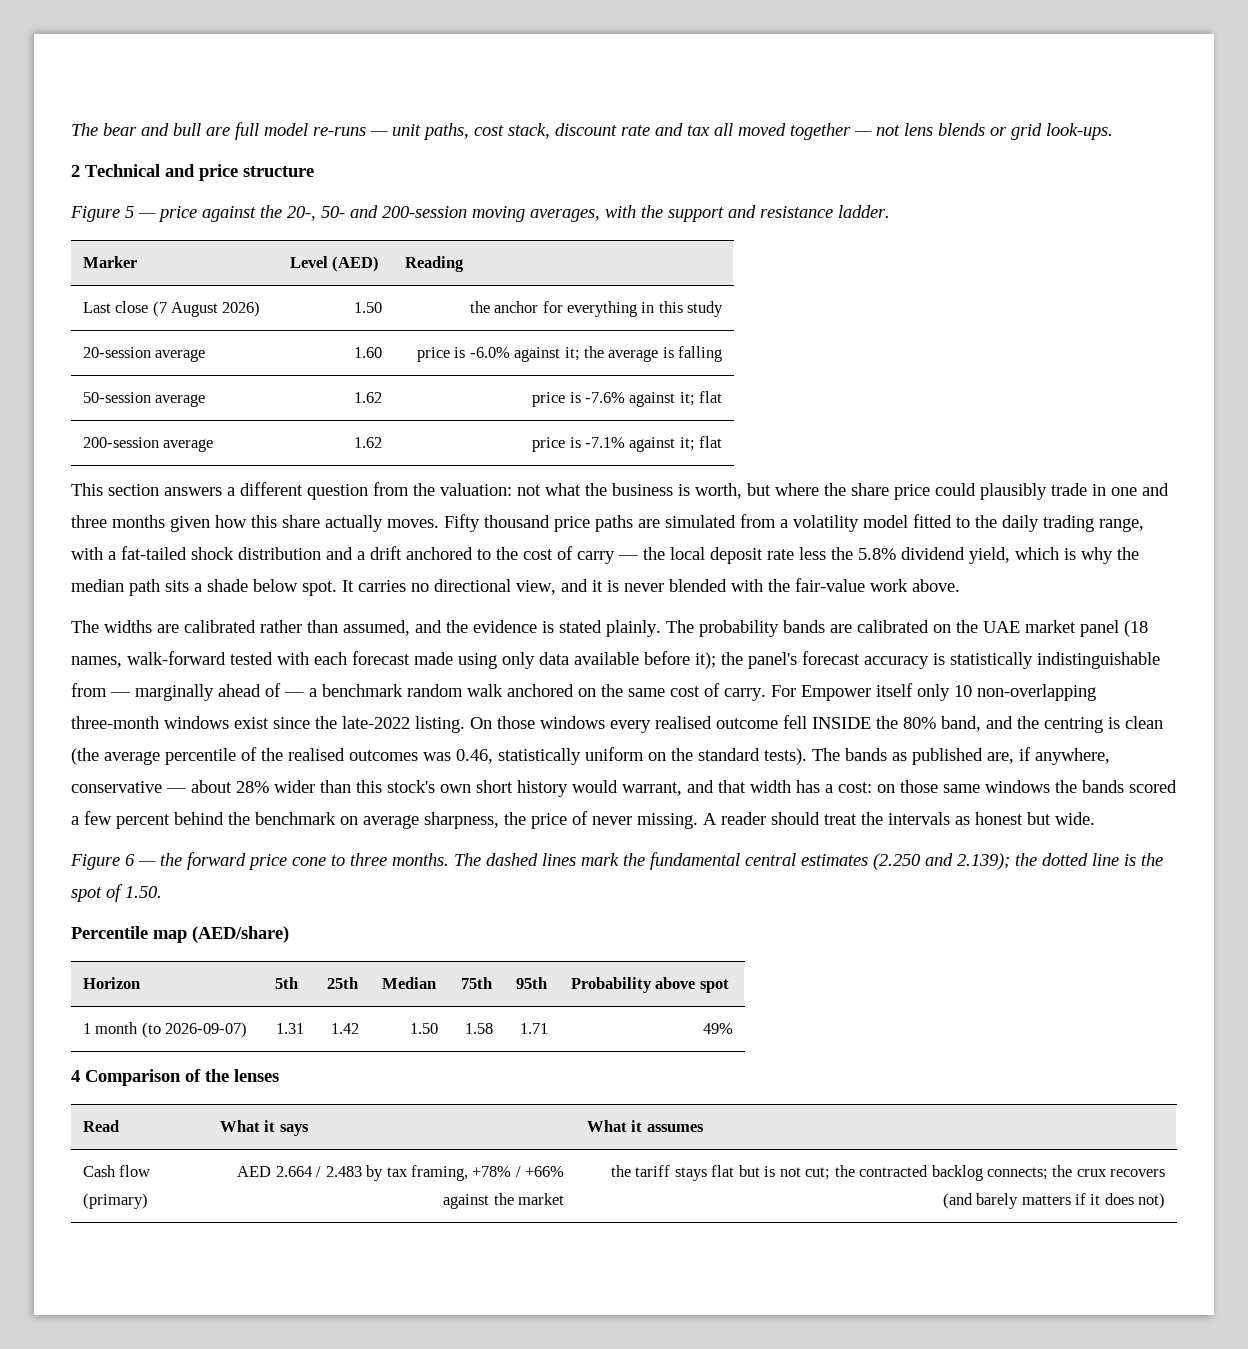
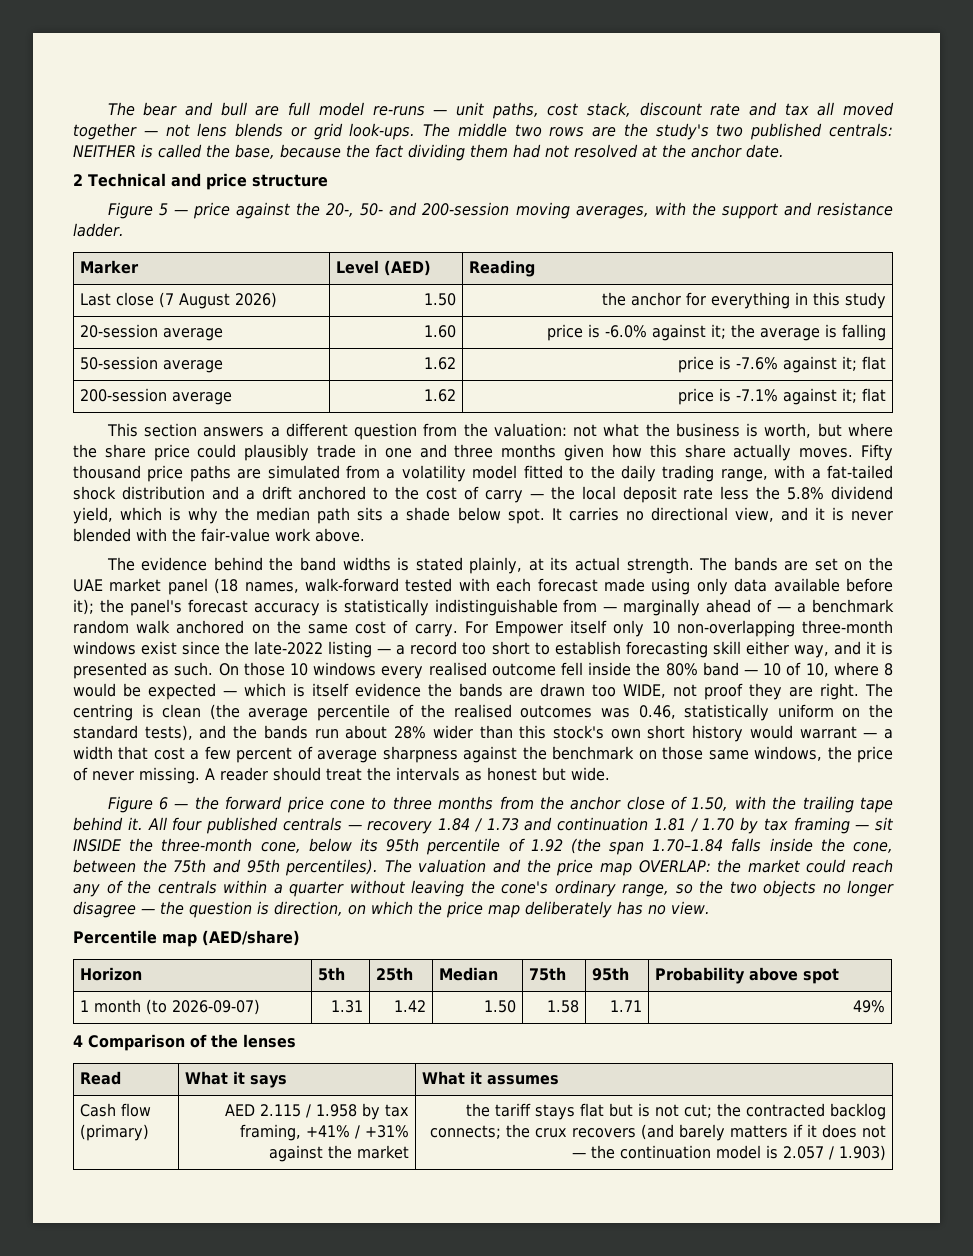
(1113, 131) none -> [423,123,893,140] [73,144,784,161] The middle two rows are the study's two published centrals: NEITHER is called the base, because the fact dividing them had not resolved at the anchor date.
[104,620,929,637] widths are calibrated rather than assumed, and the evidence is stated plainly. The probability bands are calibrated -> [141,557,838,574] evidence behind the band widths is stated plainly, at its actual strength. The bands are set
[415,716,465,733] listing. -> [328,641,894,658] [73,662,214,679] listing — a record too short to establish forecasting skill either way, and it is presented as such.
(535, 722) none -> [290,663,308,676] 10
[812,717,871,729] INSIDE -> [588,662,632,676] inside
[941,716,1039,732] band, and the -> [702,662,894,677] [73,683,893,700] band — 10 of 10, where 8 would be expected — which is itself evidence the bands are drawn too WIDE, not proof they are right. The
[764,747,1110,765] [71,781,186,793] tests). The bands as published are, if anywhere, conservative — -> [144,725,339,741] tests), and the bands run
[622,780,1177,796] [71,811,499,829] warrant, and that width has a cost: on those same windows the bands scored a few percent behind the benchmark on average sharpness, -> [799,726,893,739] [73,746,823,763] warrant — a width that cost a few percent of average sharpness against the benchmark on those same windows,
[392,852,1163,870] [71,884,162,902] months. The dashed lines mark the fundamental central estimates (2.250 and 2.139); the dotted line is the spot of 1.50. -> [438,796,894,813] [73,817,894,834] [73,838,893,855] [73,859,893,876] [73,880,894,897] [73,901,710,918] months from the anchor close of 1.50, with the trailing tape behind it. All four published centrals — recovery 1.84 / 1.73 and continuation 1.81 / 1.70 by tax framing — sit INSIDE the three-month cone, below its 95th percentile of 1.92 (the span 1.70–1.84 falls inside the cone, between the 75th and 95th percentiles). The valuation and the price map OVERLAP: the market could reach any of the centrals within a quarter without leaving the cone's ordinary range, so the two objects no longer disagree — the question is direction, on which the price map deliberately has no view.
[275,1165,565,1181] 2.664 / 2.483 by tax framing, +78% / +66% -> [259,1103,409,1120] [239,1124,409,1141] 2.115 / 1.958 by tax framing, +41% / +31%
[1138,1193,1166,1209] not) -> [861,1125,886,1138] [571,1145,886,1161] not — the continuation model is 2.057 / 1.903)

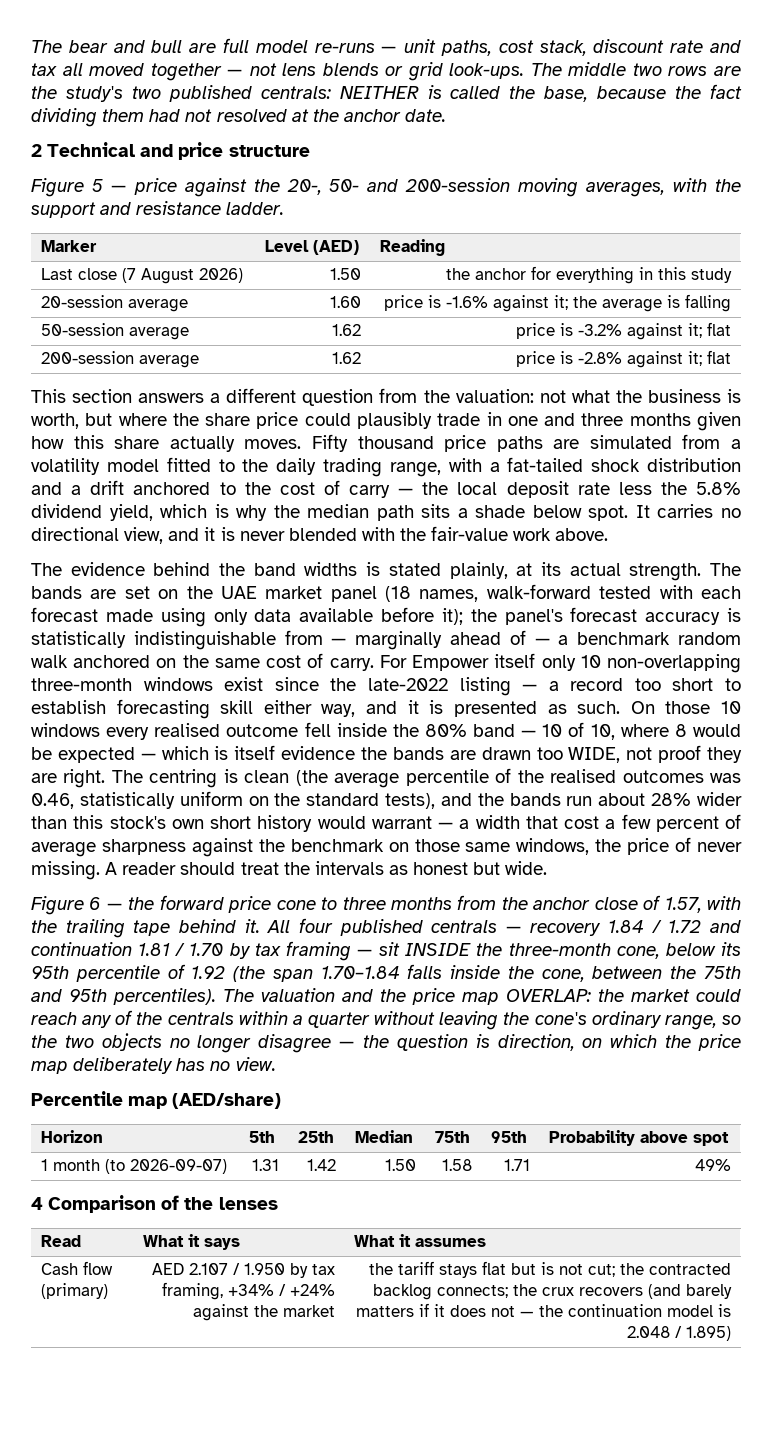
[604,325,647,338] -6.0% -> [445,296,488,308] -1.6%
[735,357,778,370] -7.6% -> [577,324,622,336] -3.2%
[735,389,778,402] -7.1% -> [577,352,622,364] -2.8%
[691,797,729,811] 1.50, -> [664,897,702,913] 1.57,
[486,818,519,831] 1.73 -> [668,920,702,933] 1.72
[259,1103,409,1120] [239,1124,409,1141] 2.115 / 1.958 by tax framing, +41% / +31% -> [188,1263,335,1278] [161,1282,335,1300] 2.107 / 1.950 by tax framing, +34% / +24%
[782,1145,886,1161] 2.057 / 1.903) -> [626,1326,731,1341] 2.048 / 1.895)

